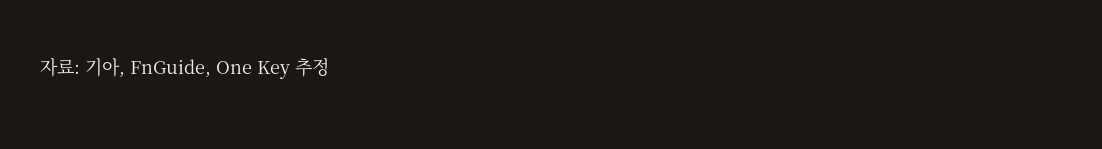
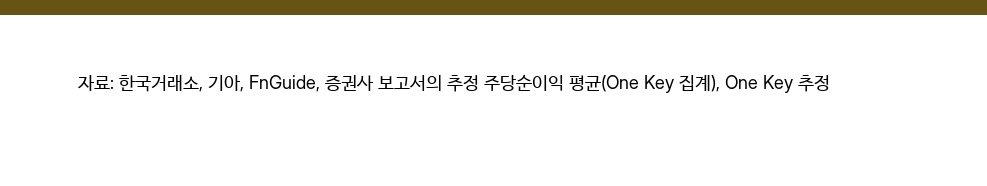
(80, 67) none -> [119,75,203,92] 한국거래소,
(211, 68) none -> [325,74,720,93] 증권사 보고서의 추정 주당순이익 평균(One Key 집계),

